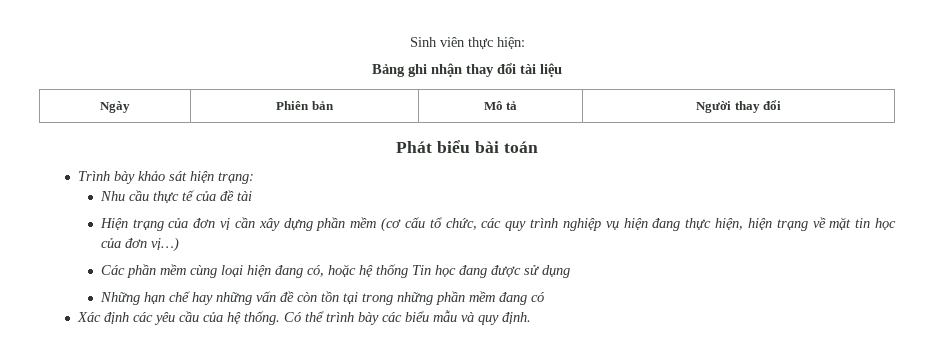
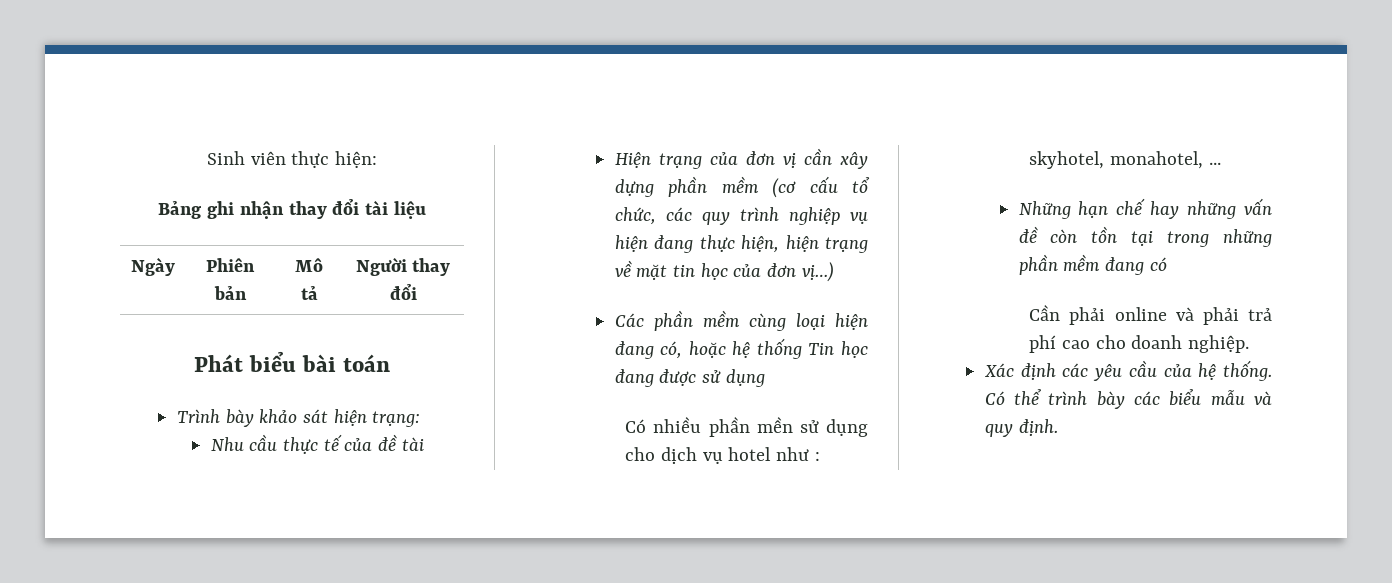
(570, 271) none -> [625,417,868,437] [625,447,820,464] [1029,151,1221,169] // Có nhiều phần mền sử dụng cho dịch vụ hotel như : skyhotel, monahotel, ...
(544, 297) none -> [1029,305,1272,325] [1029,335,1249,353] // Cần phải online và phải trả phí cao cho doanh nghiệp.

